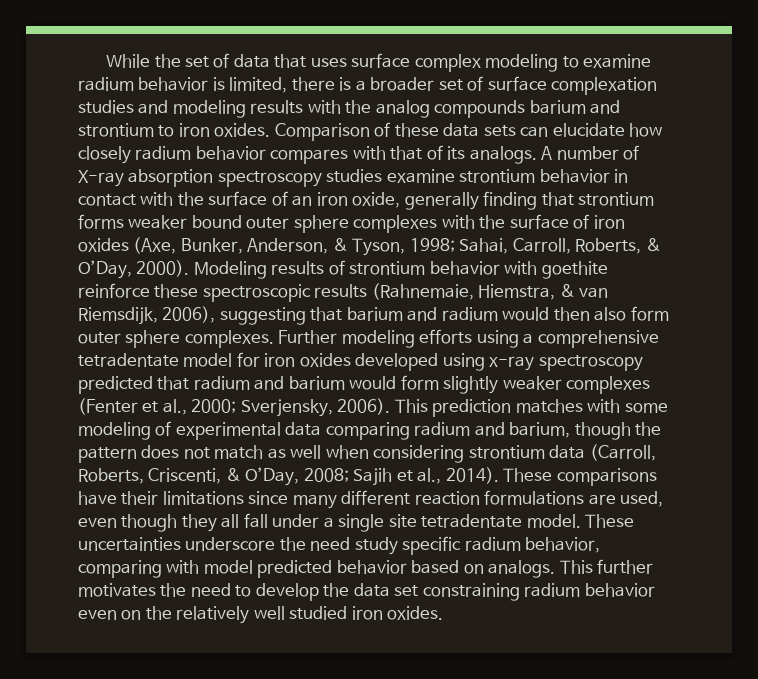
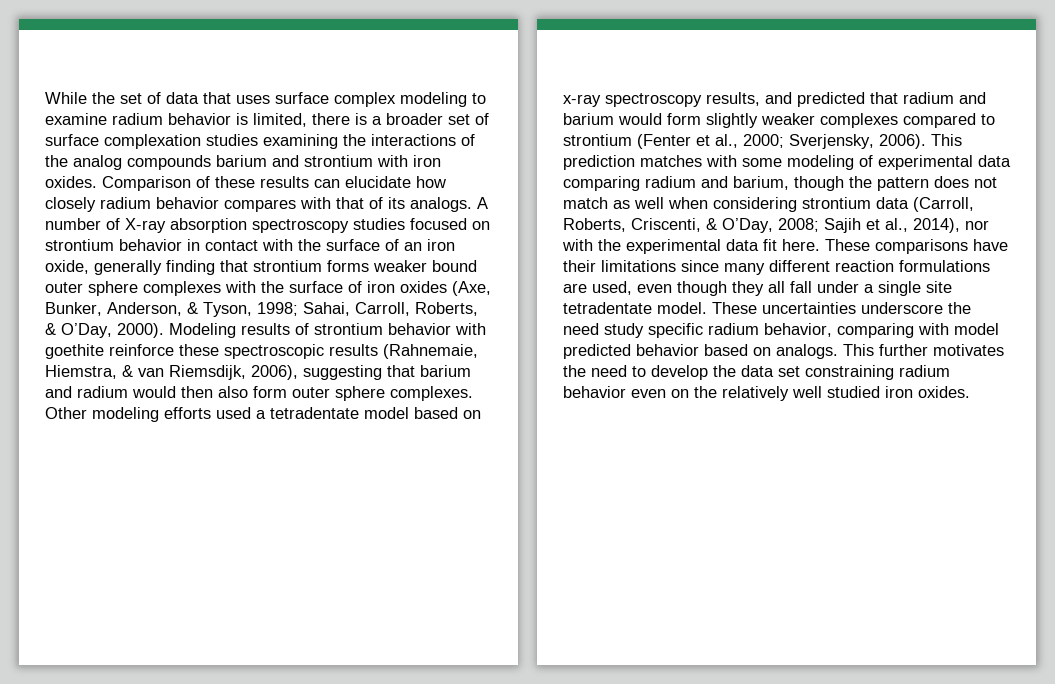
[138,100,341,118] and modeling results with -> [263,134,475,149] examining the interactions of
[158,125,175,137] to -> [377,155,408,167] with
[443,123,516,137] data sets -> [260,176,309,188] results
[386,169,455,183] examine -> [410,218,490,230] focused on
[278,330,338,344] Further -> [45,407,87,419] Other
[476,330,659,348] [78,352,643,371] using a comprehensive tetradentate model for iron oxides developed using x-ray spectroscopy -> [216,407,481,419] [563,92,792,107] used a tetradentate model based on x-ray spectroscopy results, and
(651, 385) none -> [903,113,995,128] [563,134,632,146] compared to strontium
[445,467,499,484] 2014). -> [913,218,989,233] [562,239,820,254] 2014), nor with the experimental data fit here.

